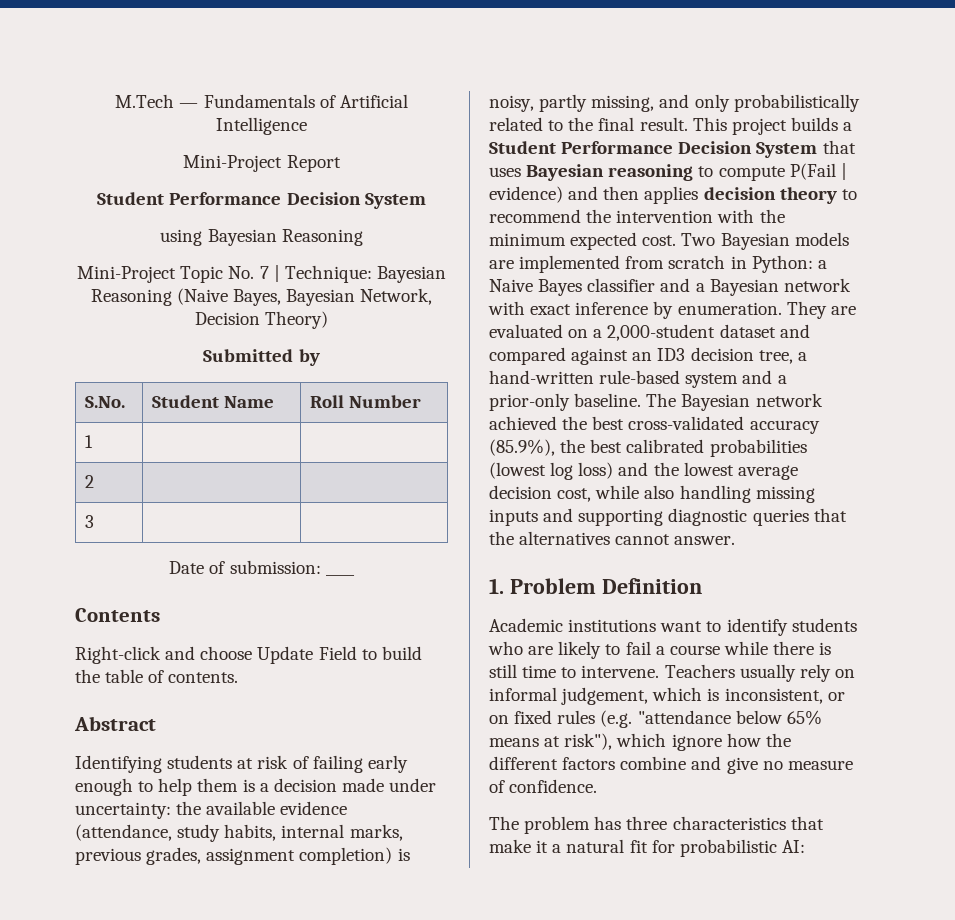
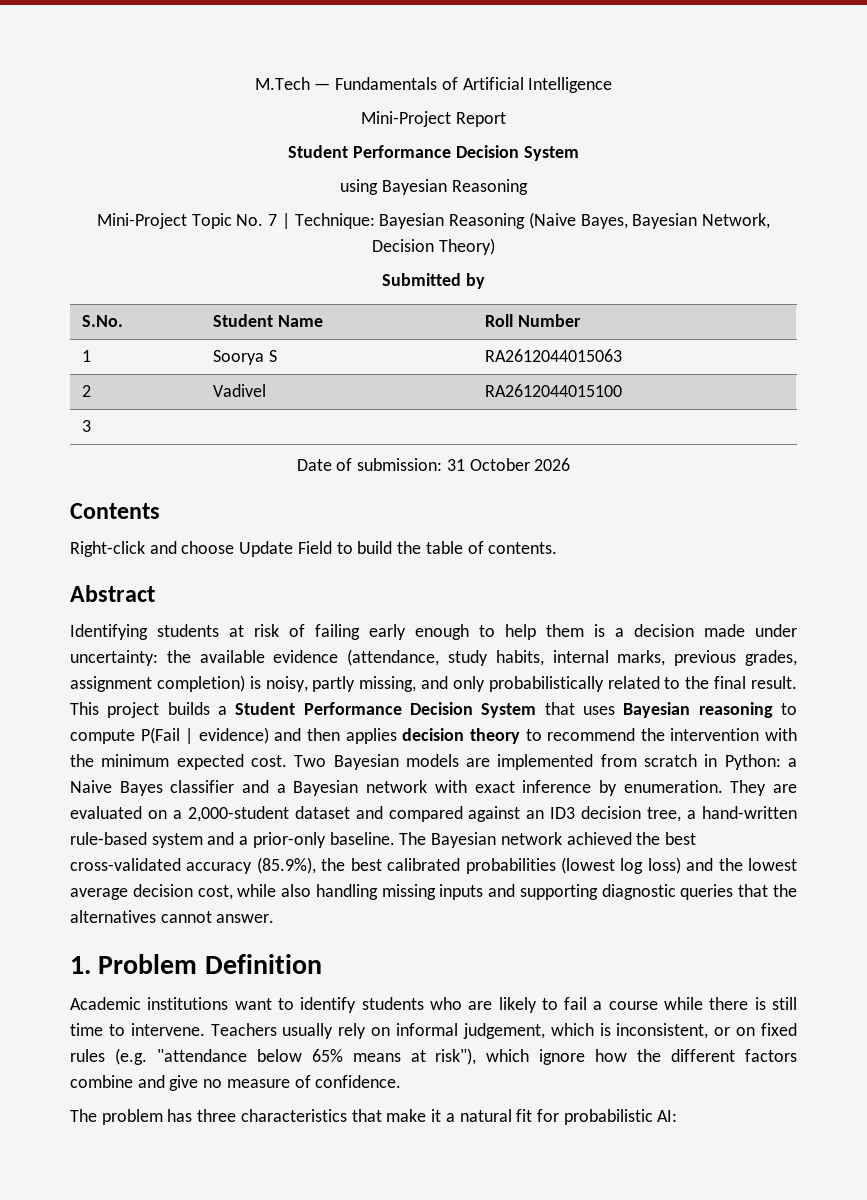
(94, 441) | -> [213,350,277,365] [485,349,623,362] Soorya S | RA2612044015063
(95, 481) | -> [213,384,267,397] [485,384,623,397] Vadivel | RA2612044015100
[325,574,355,576] ____ -> [446,458,571,471] 31 October 2026

